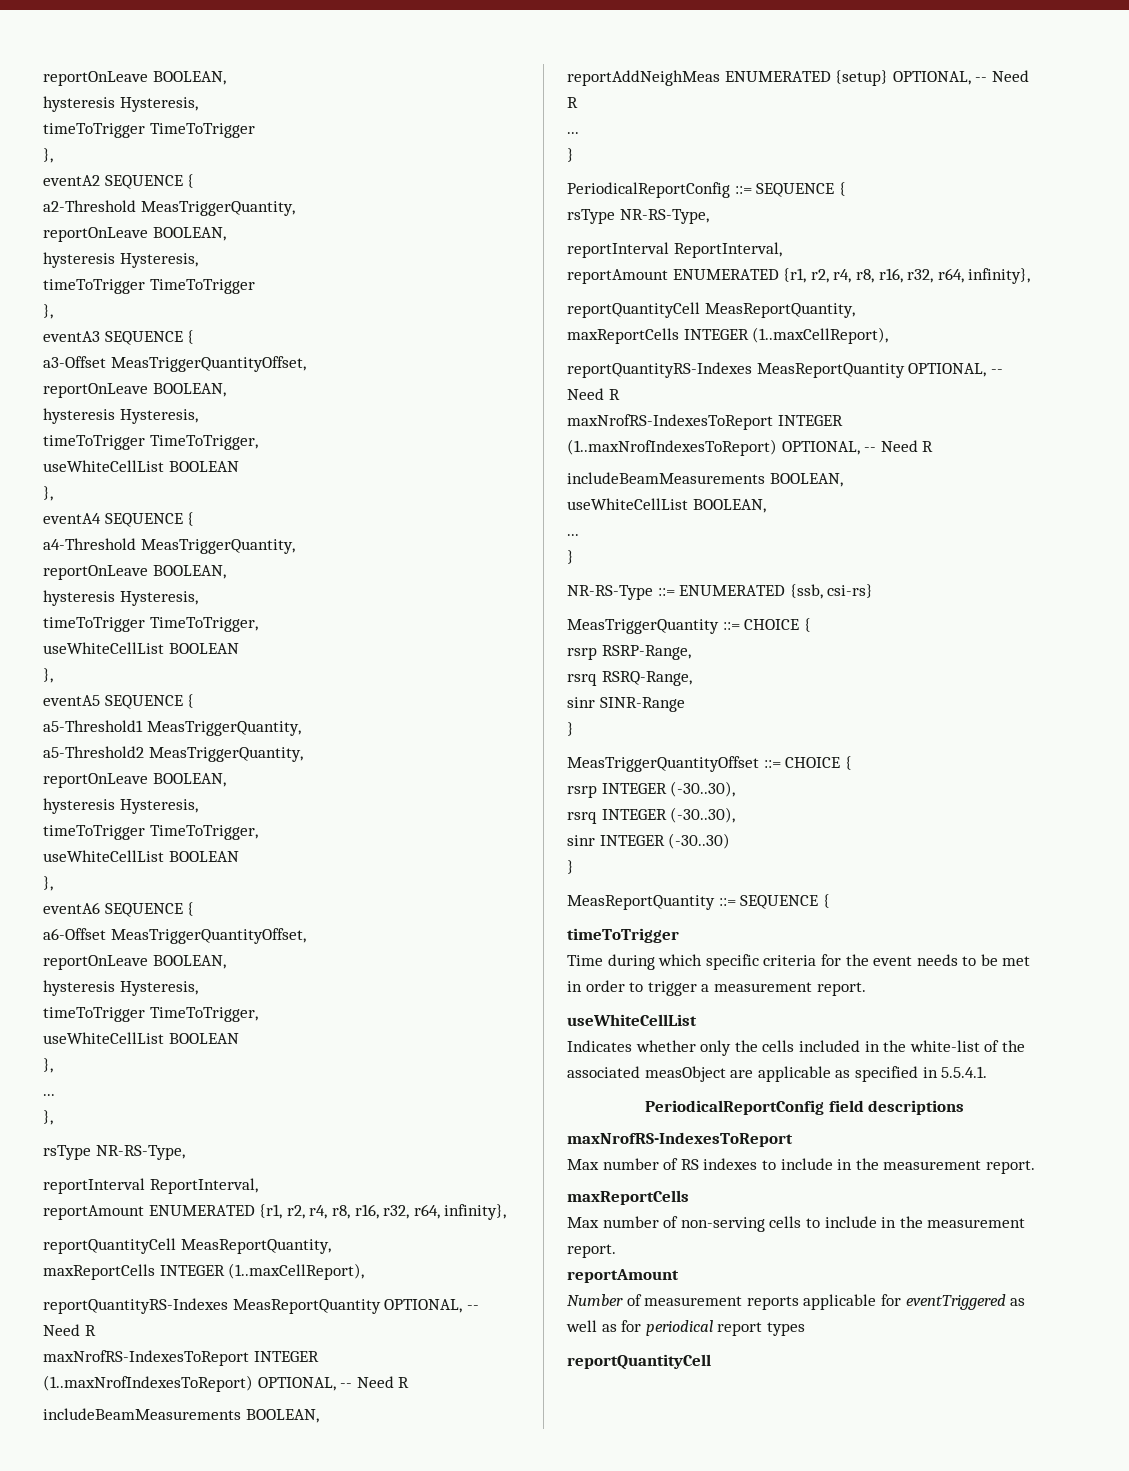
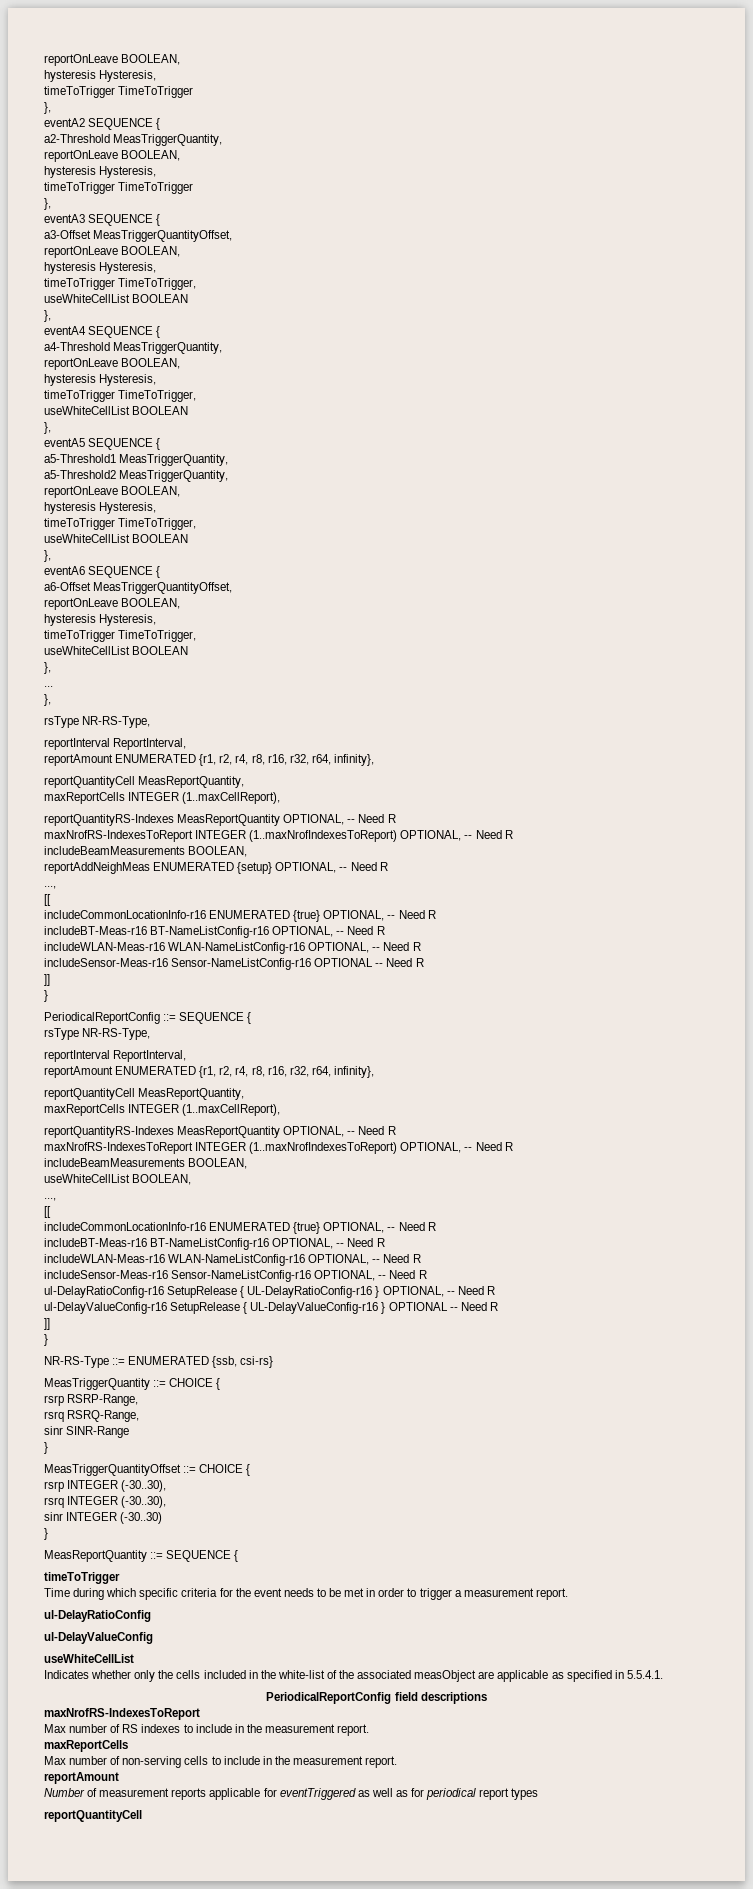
[567,132,579,134] ... -> [44,886,56,889] [44,894,51,906] [44,910,436,922] [44,926,385,938] [44,942,421,954] [44,958,424,970] [44,974,50,986] ..., // [[ // includeCommonLocationInfo-r16 ENUMERATED {true} OPTIONAL, -- Need R // includeBT-Meas-r16 BT-NameListConfig-r16 OPTIONAL, -- Need R // includeWLAN-Meas-r16 WLAN-NameListConfig-r16 OPTIONAL, -- Need R // includeSensor-Meas-r16 Sensor-NameListConfig-r16 OPTIONAL -- Need R // ]]
[567,534,579,536] ... -> [44,1198,56,1201] [44,1206,51,1218] [44,1222,436,1234] [44,1238,385,1250] [44,1254,421,1266] [44,1270,427,1282] [44,1286,495,1298] [44,1302,498,1314] [44,1318,50,1330] ..., // [[ // includeCommonLocationInfo-r16 ENUMERATED {true} OPTIONAL, -- Need R // includeBT-Meas-r16 BT-NameListConfig-r16 OPTIONAL, -- Need R // includeWLAN-Meas-r16 WLAN-NameListConfig-r16 OPTIONAL, -- Need R // includeSensor-Meas-r16 Sensor-NameListConfig-r16 OPTIONAL, -- Need R // ul-DelayRatioConfig-r16 SetupRelease { UL-DelayRatioConfig-r16 } OPTIONAL, -- Need R // ul-DelayValueConfig-r16 SetupRelease { UL-DelayValueConfig-r16 } OPTIONAL -- Need R // ]]
(866, 989) none -> [44,1610,151,1622] [44,1632,153,1644] // ul-DelayRatioConfig // ul-DelayValueConfig

